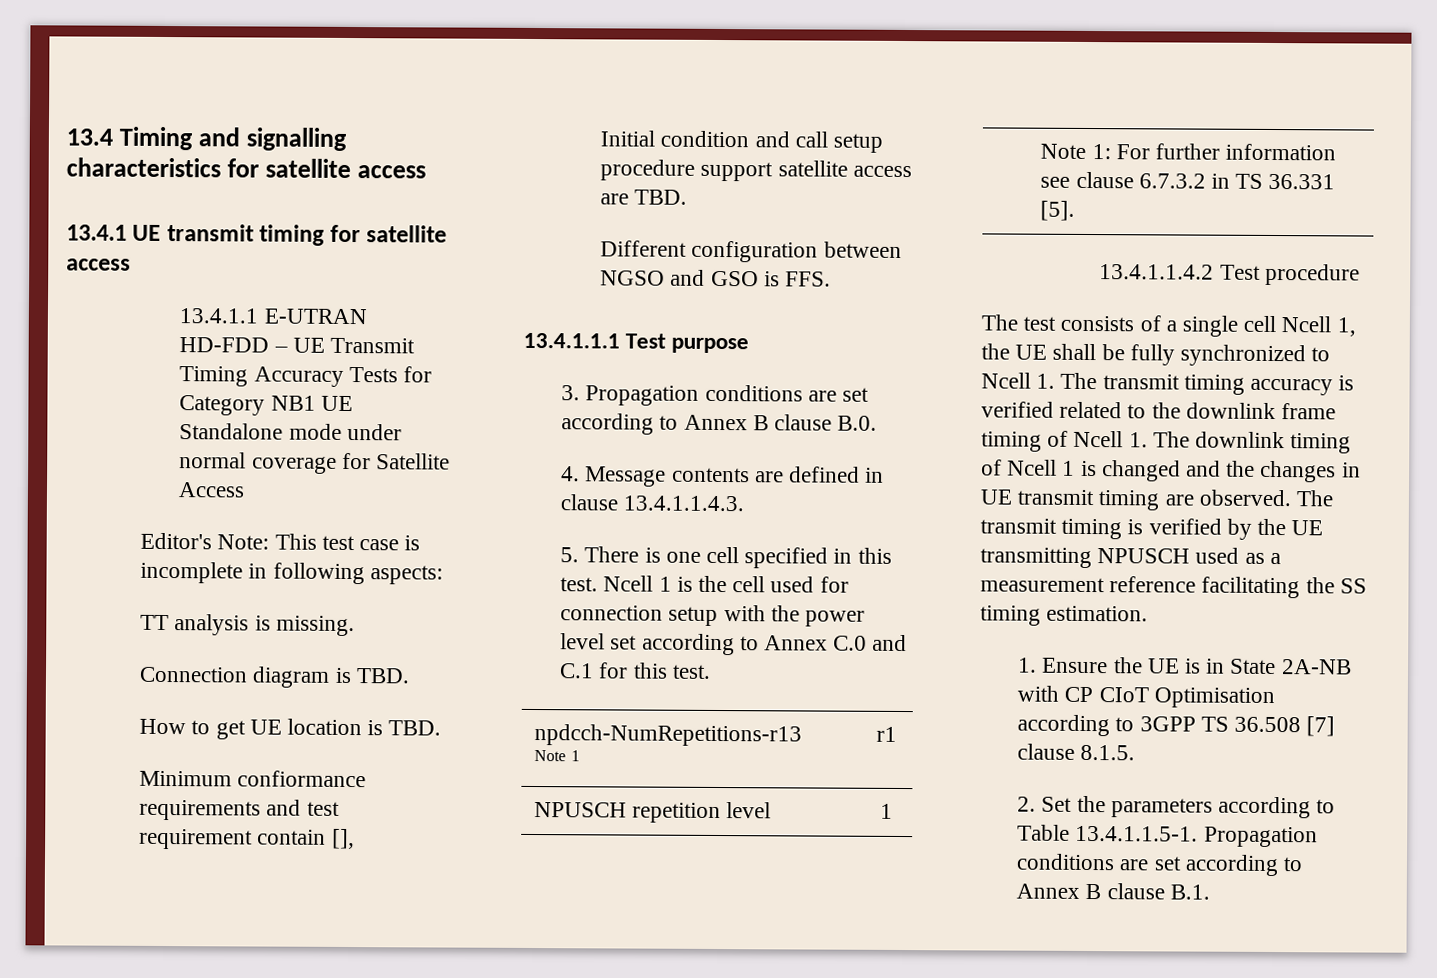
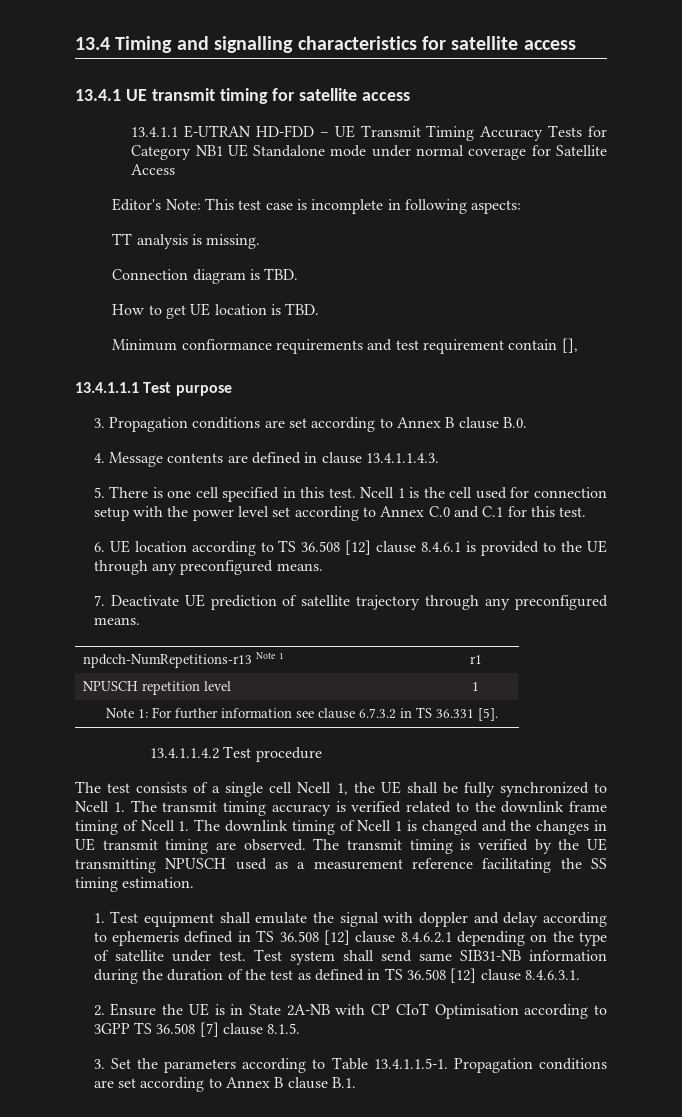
[600,130,884,153] [600,159,912,182] [600,189,688,205] [600,240,902,263] [600,269,832,287] // Initial condition and call setup procedure support satellite access are TBD. // Different configuration between NGSO and GSO is FFS. -> (578, 345) none
(711, 671) none -> [93,540,608,556] [93,560,323,575] [93,594,608,610] [93,617,140,625] // 6. UE location according to TS 36.508 [12] clause 8.4.6.1 is provided to the UE through any preconfigured means. // 7. Deactivate UE prediction of satellite trajectory through any preconfigured means.
(1038, 665) none -> [110,911,607,927] [93,930,608,946] [93,949,608,965] [93,968,580,984] [93,1005,105,1016] Test equipment shall emulate the signal with doppler and delay according to ephemeris defined in TS 36.508 [12] clause 8.4.6.2.1 depending on the type of satellite under test. Test system shall send same SIB31-NB information during the duration of the test as defined in TS 36.508 [12] clause 8.4.6.3.1. // 2.
[1017,796,1037,812] 2. -> [93,1059,105,1069] 3.

